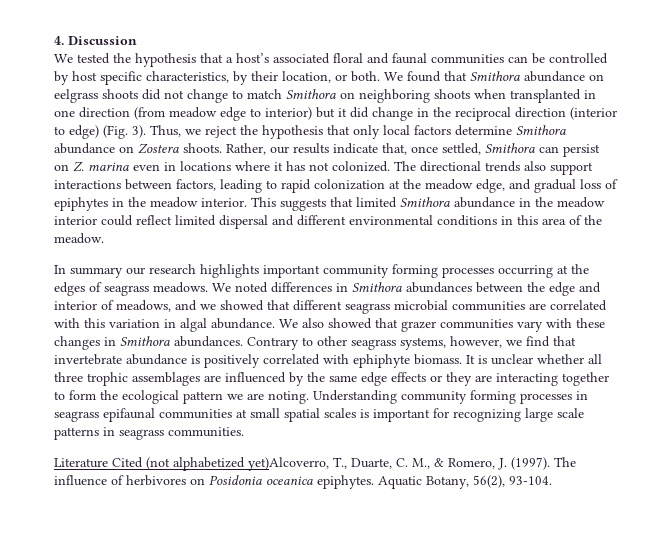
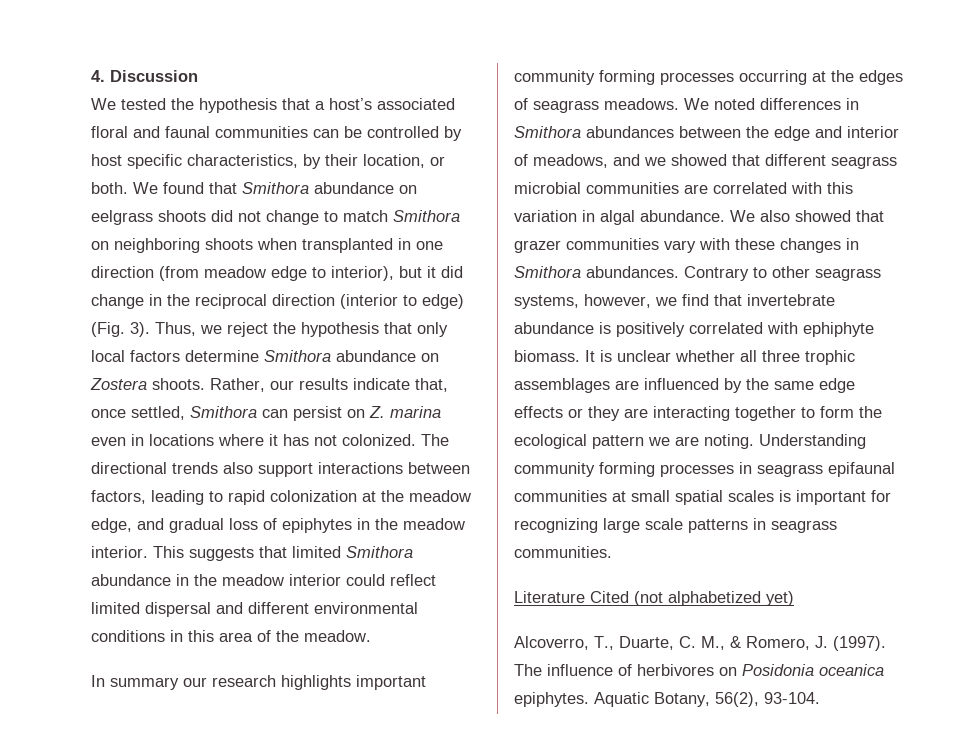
[265,107,312,120] interior) -> [331,266,394,281] interior),
[248,457,329,471] yet)Alcoverro, -> [766,591,794,606] [514,636,589,650] yet) // Alcoverro,

